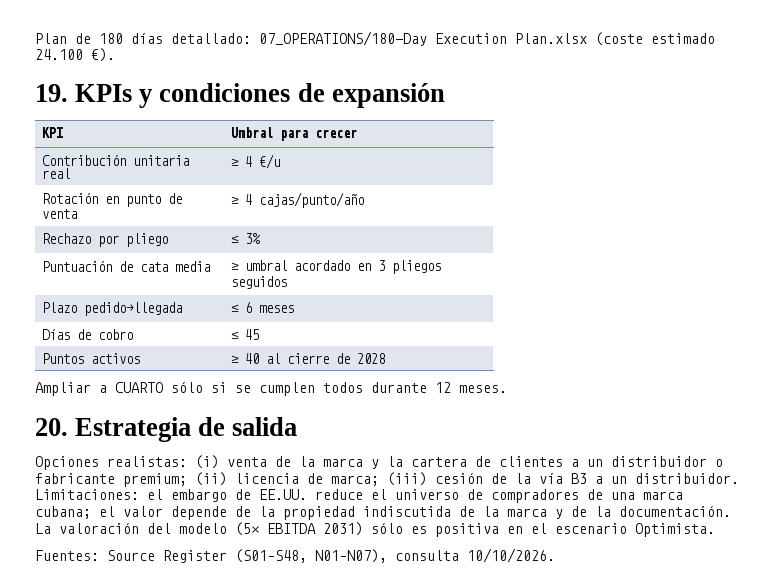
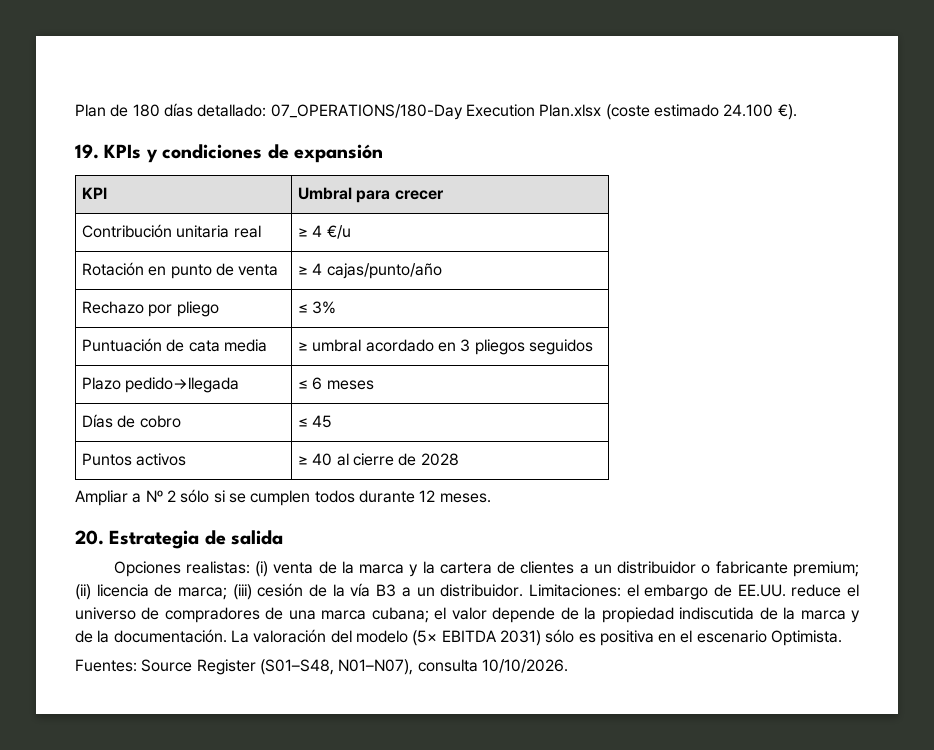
[115,382,163,393] CUARTO -> [145,490,176,502] Nº 2

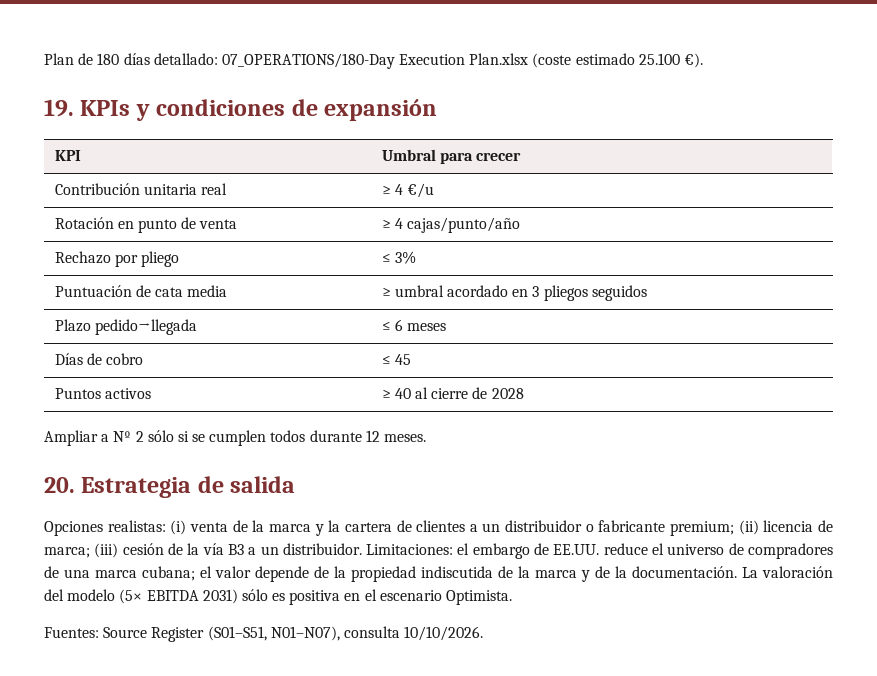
[723,104,774,117] 24.100 -> [638,53,680,65] 25.100
[259,659,334,675] (S01–S48, -> [207,626,267,641] (S01–S51,

